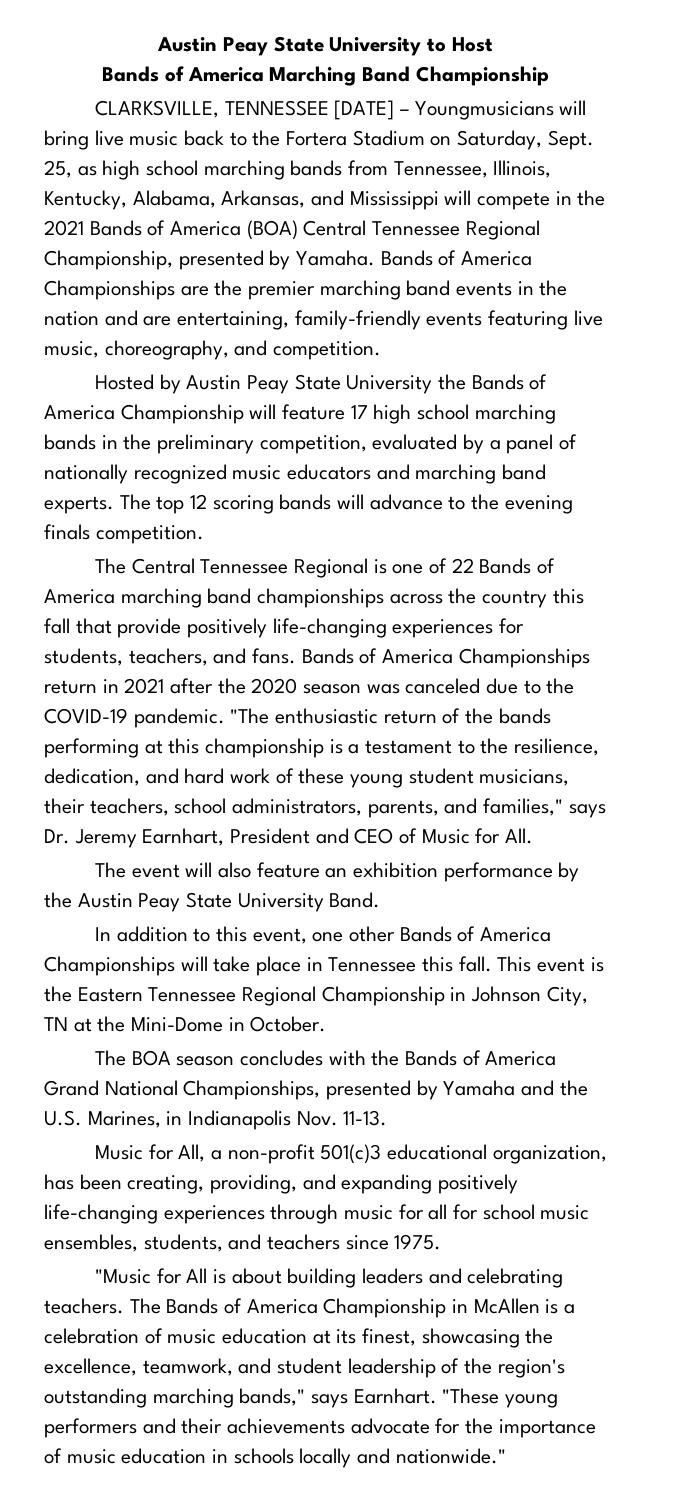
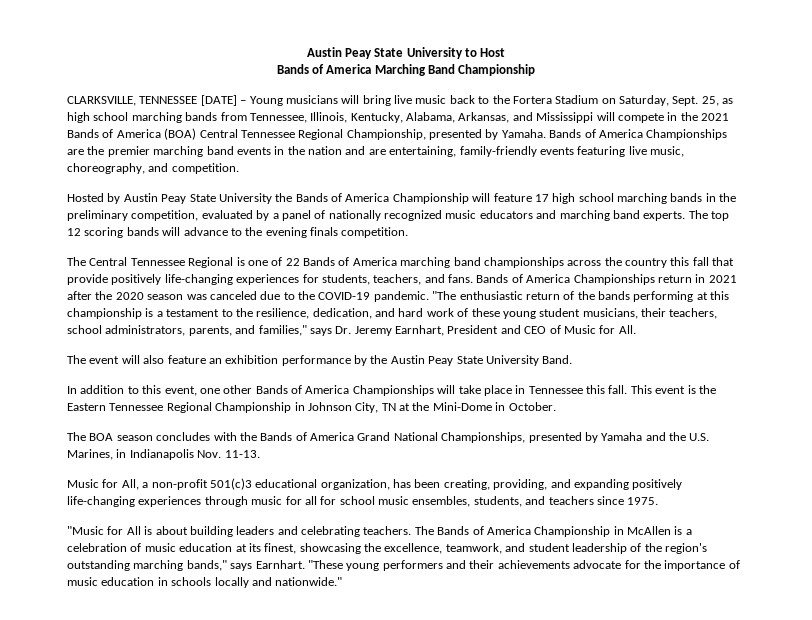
[414,101,554,120] Youngmusicians -> [249,95,338,106] Young musicians

